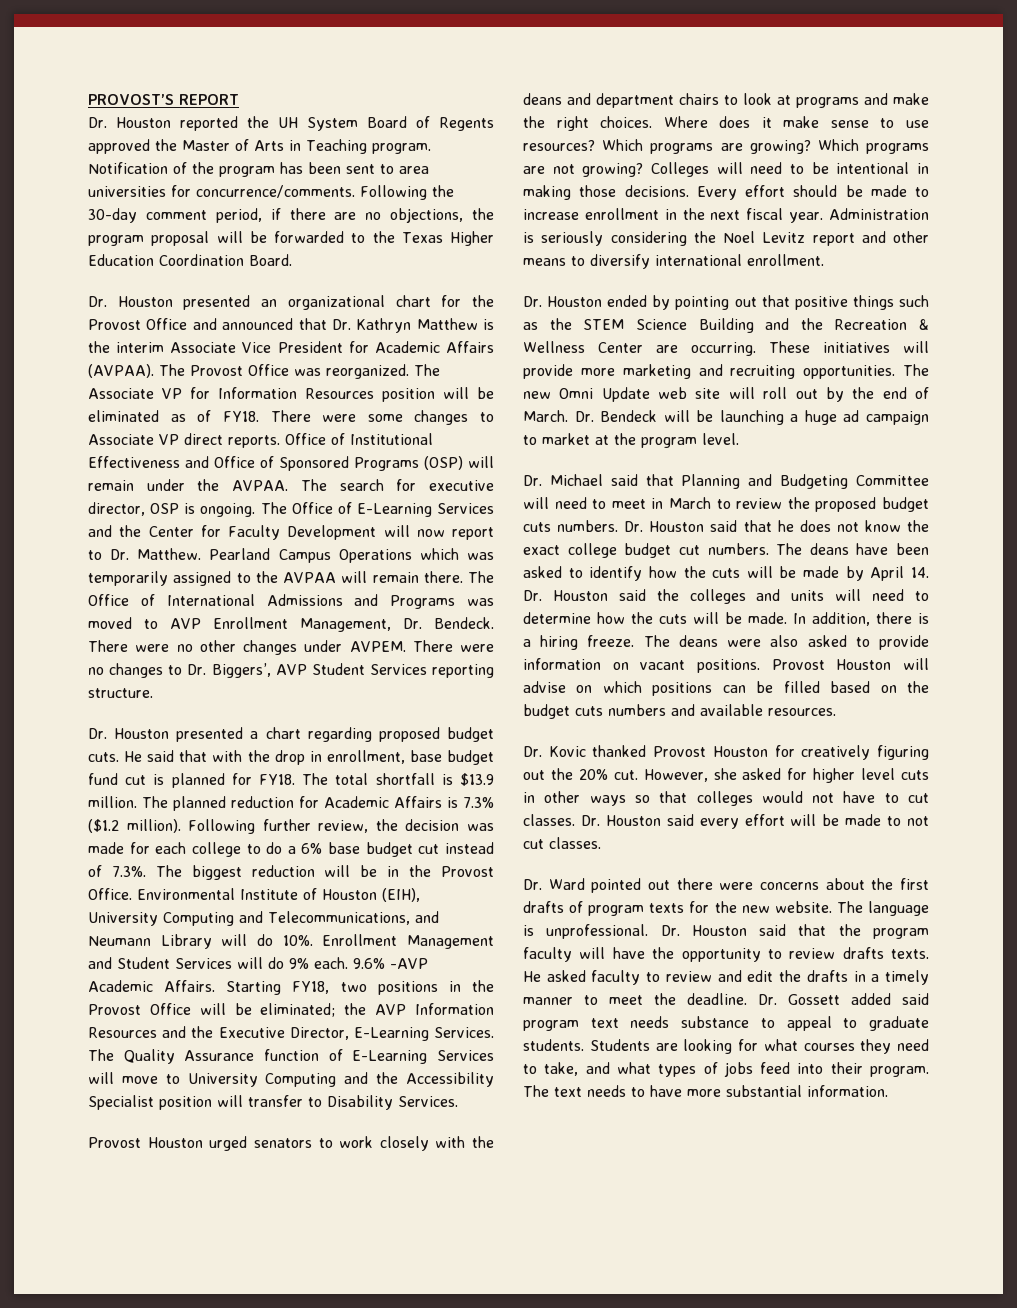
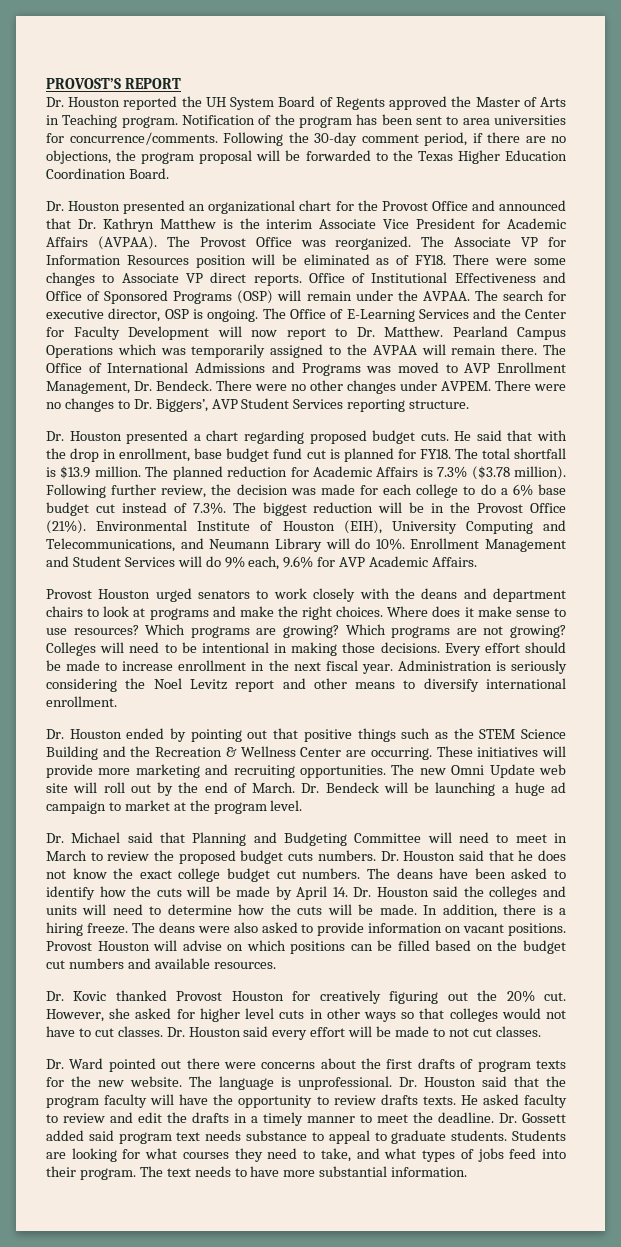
[88,819,119,833] ($1.2 -> [471,466,510,480] ($3.78
[88,888,132,900] Office. -> [529,503,566,513] [46,520,86,534] Office (21%).
[314,957,428,969] [88,980,495,995] [88,1003,494,1017] [88,1026,494,1041] [88,1049,494,1064] [88,1072,494,1087] [88,1095,458,1110] each. 9.6% -AVP Academic Affairs. Starting FY18, two positions in the Provost Office will be eliminated; the AVP Information Resources and the Executive Director, E-Learning Services. The Quality Assurance function of E-Learning Services will move to University Computing and the Accessibility Specialist position will transfer to Disability Services. -> [248,556,478,570] each, 9.6% for AVP Academic Affairs.
[575,706,603,716] cuts -> [46,960,65,969] cut

